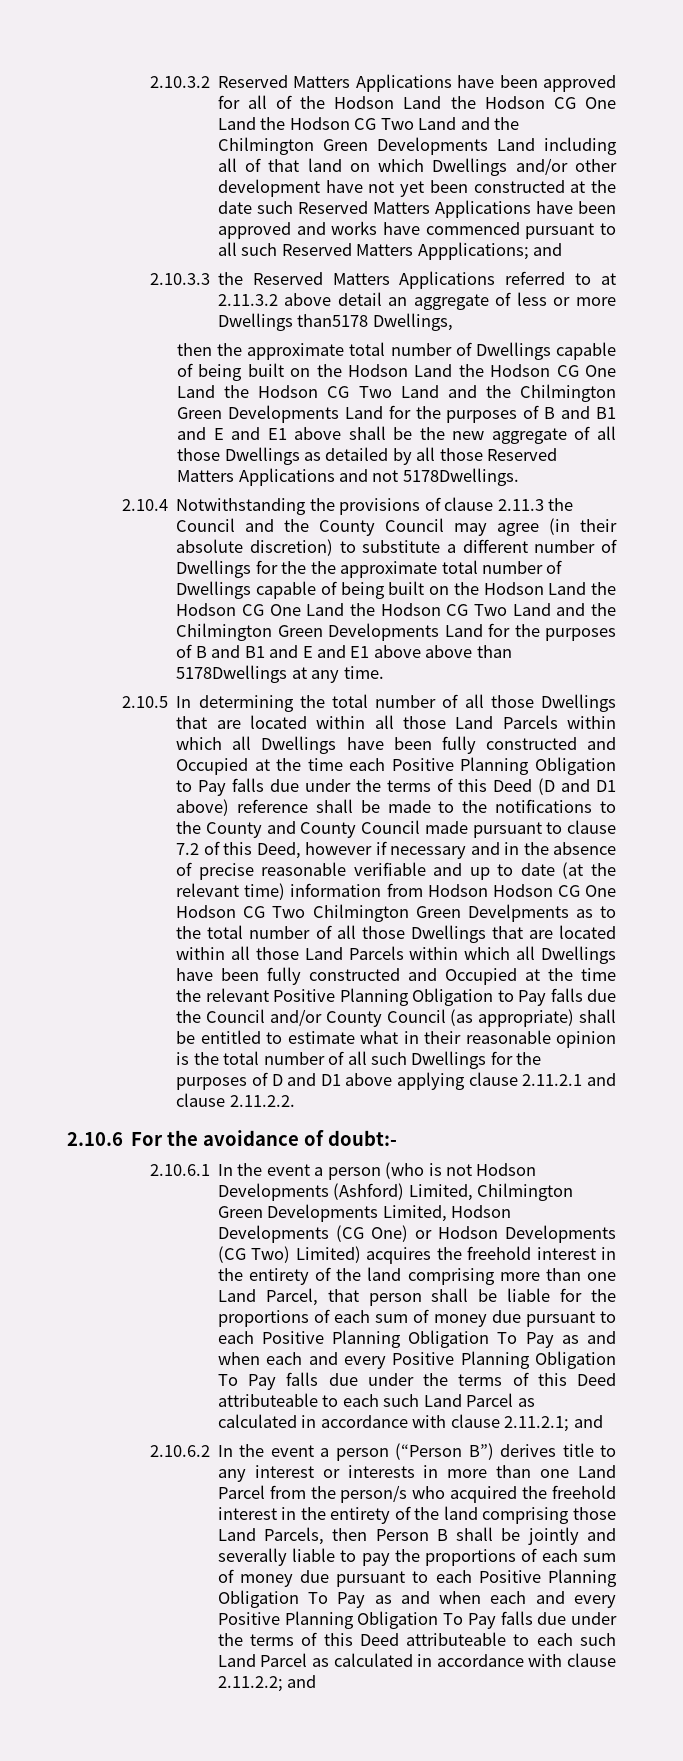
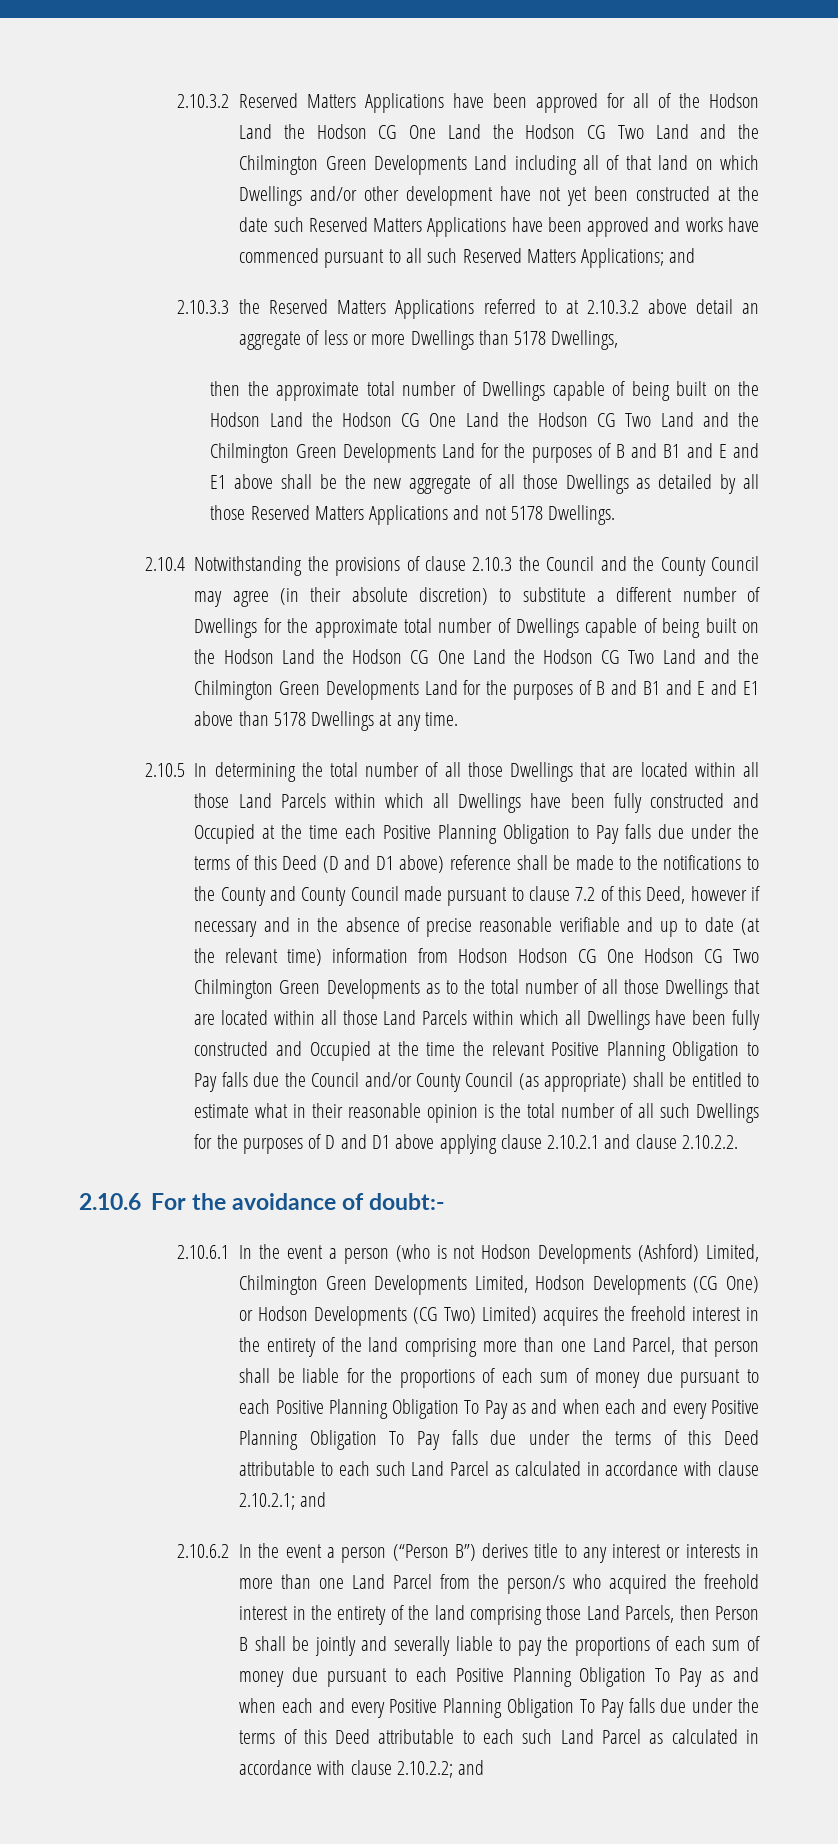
[417,242,529,260] Appplications; -> [581,248,665,268] Applications;
[217,294,278,306] 2.11.3.2 -> [586,300,639,314] 2.10.3.2
[297,314,369,327] than5178 -> [478,330,547,345] than 5178
[402,468,519,486] 5178Dwellings. -> [510,505,616,525] 5178 Dwellings.
[497,499,544,511] 2.11.3 -> [472,557,513,571] 2.10.3
[310,561,336,574] the -> (309, 625) none
[425,645,512,658] [176,665,288,683] above than 5178Dwellings -> [238,711,375,731] than 5178 Dwellings
[467,904,569,922] Develpments -> [326,979,420,999] Developments
[522,1074,583,1086] 2.11.2.1 -> [547,1135,600,1149] 2.10.2.1
[229,1095,295,1107] 2.11.2.2. -> [681,1135,738,1149] 2.10.2.2.
[217,1393,318,1407] attributeable -> [239,1461,316,1476] attributable
[504,1416,570,1432] 2.11.2.1; -> [239,1493,296,1510] 2.10.2.1;
[406,1632,507,1646] attributeable -> [378,1729,455,1744] attributable
[217,1676,283,1692] 2.11.2.2; -> [397,1761,454,1778] 2.10.2.2;

